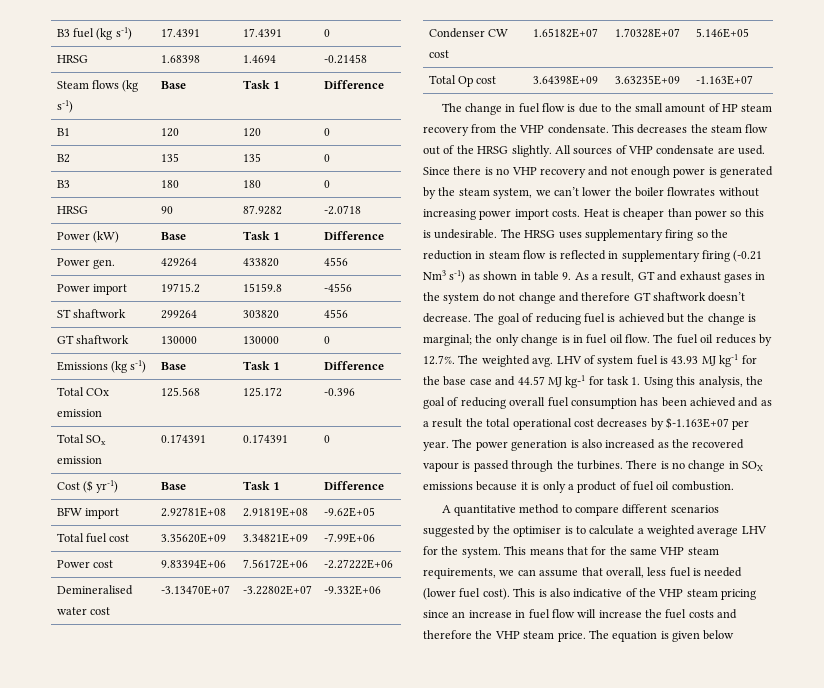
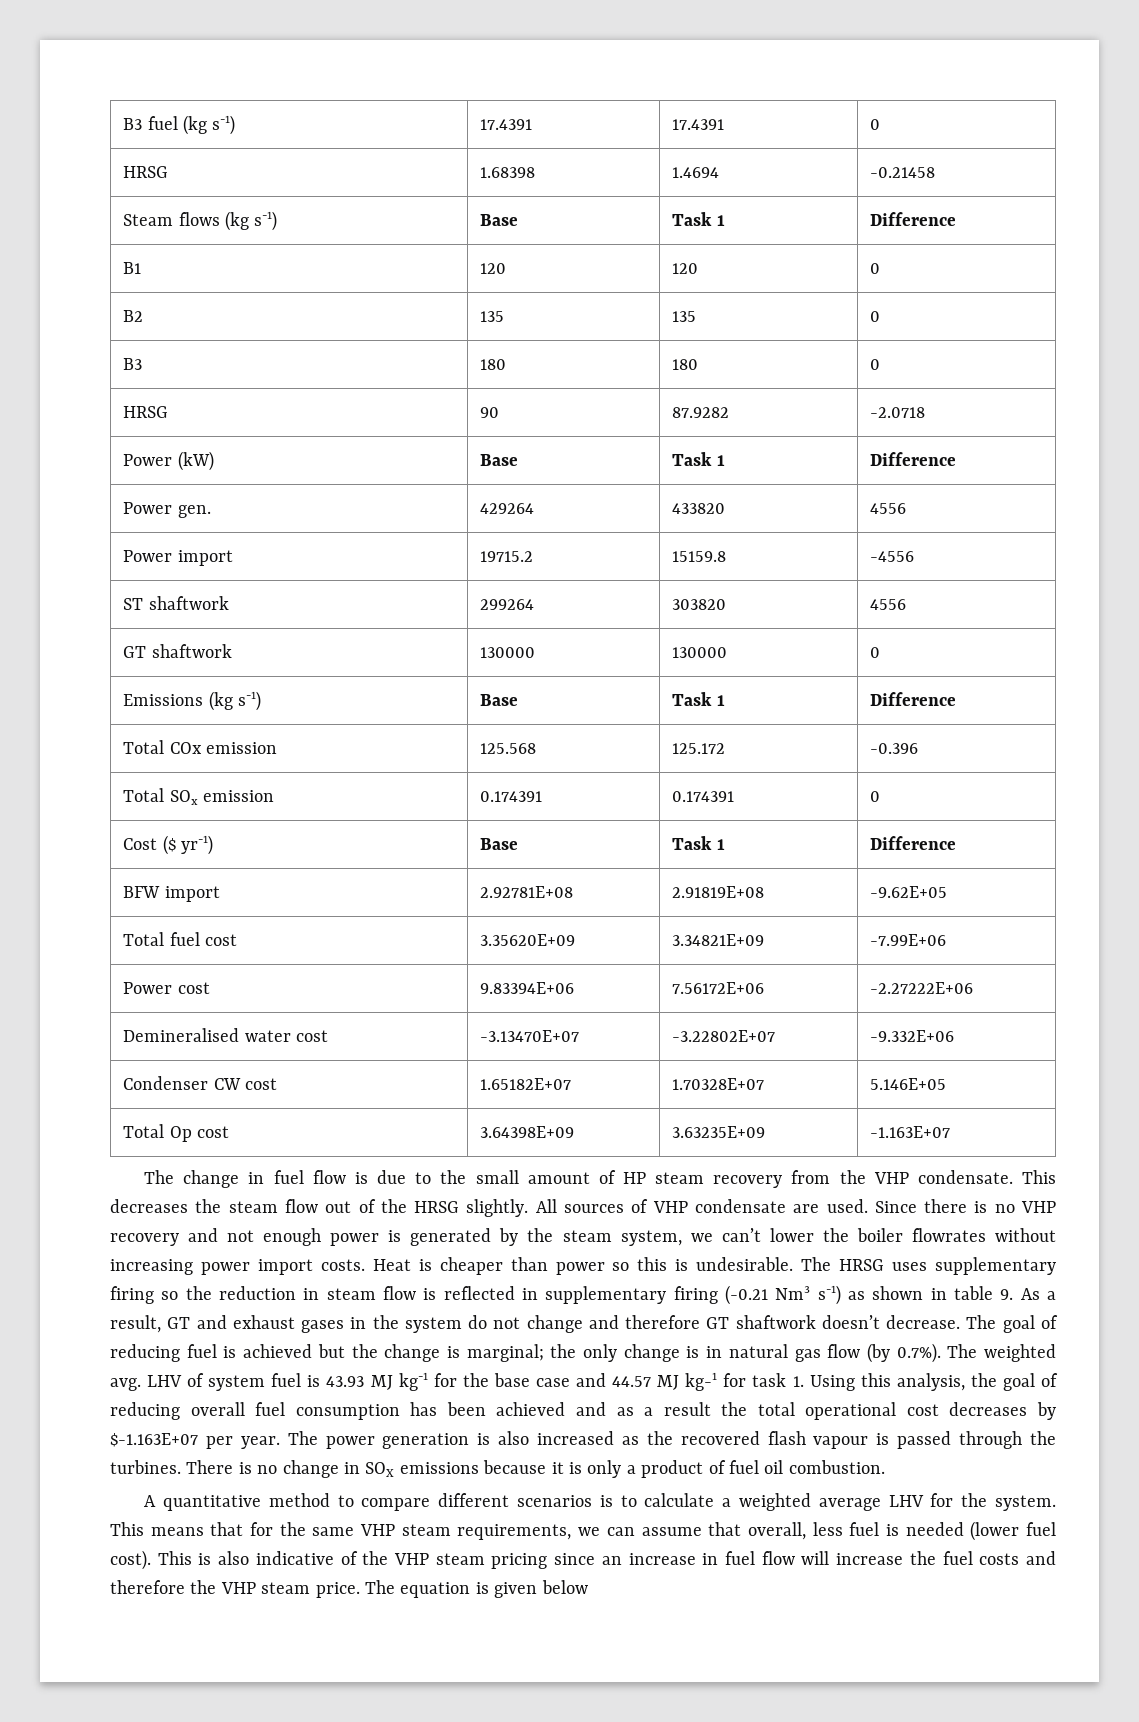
[586,334,772,346] [423,355,455,365] fuel oil flow. The fuel oil reduces by 12.7%. -> [728,1343,941,1363] natural gas flow (by 0.7%).
(745, 444) none -> [767,1431,806,1445] flash
[423,525,562,537] suggested by the optimiser -> (592, 1501) none

